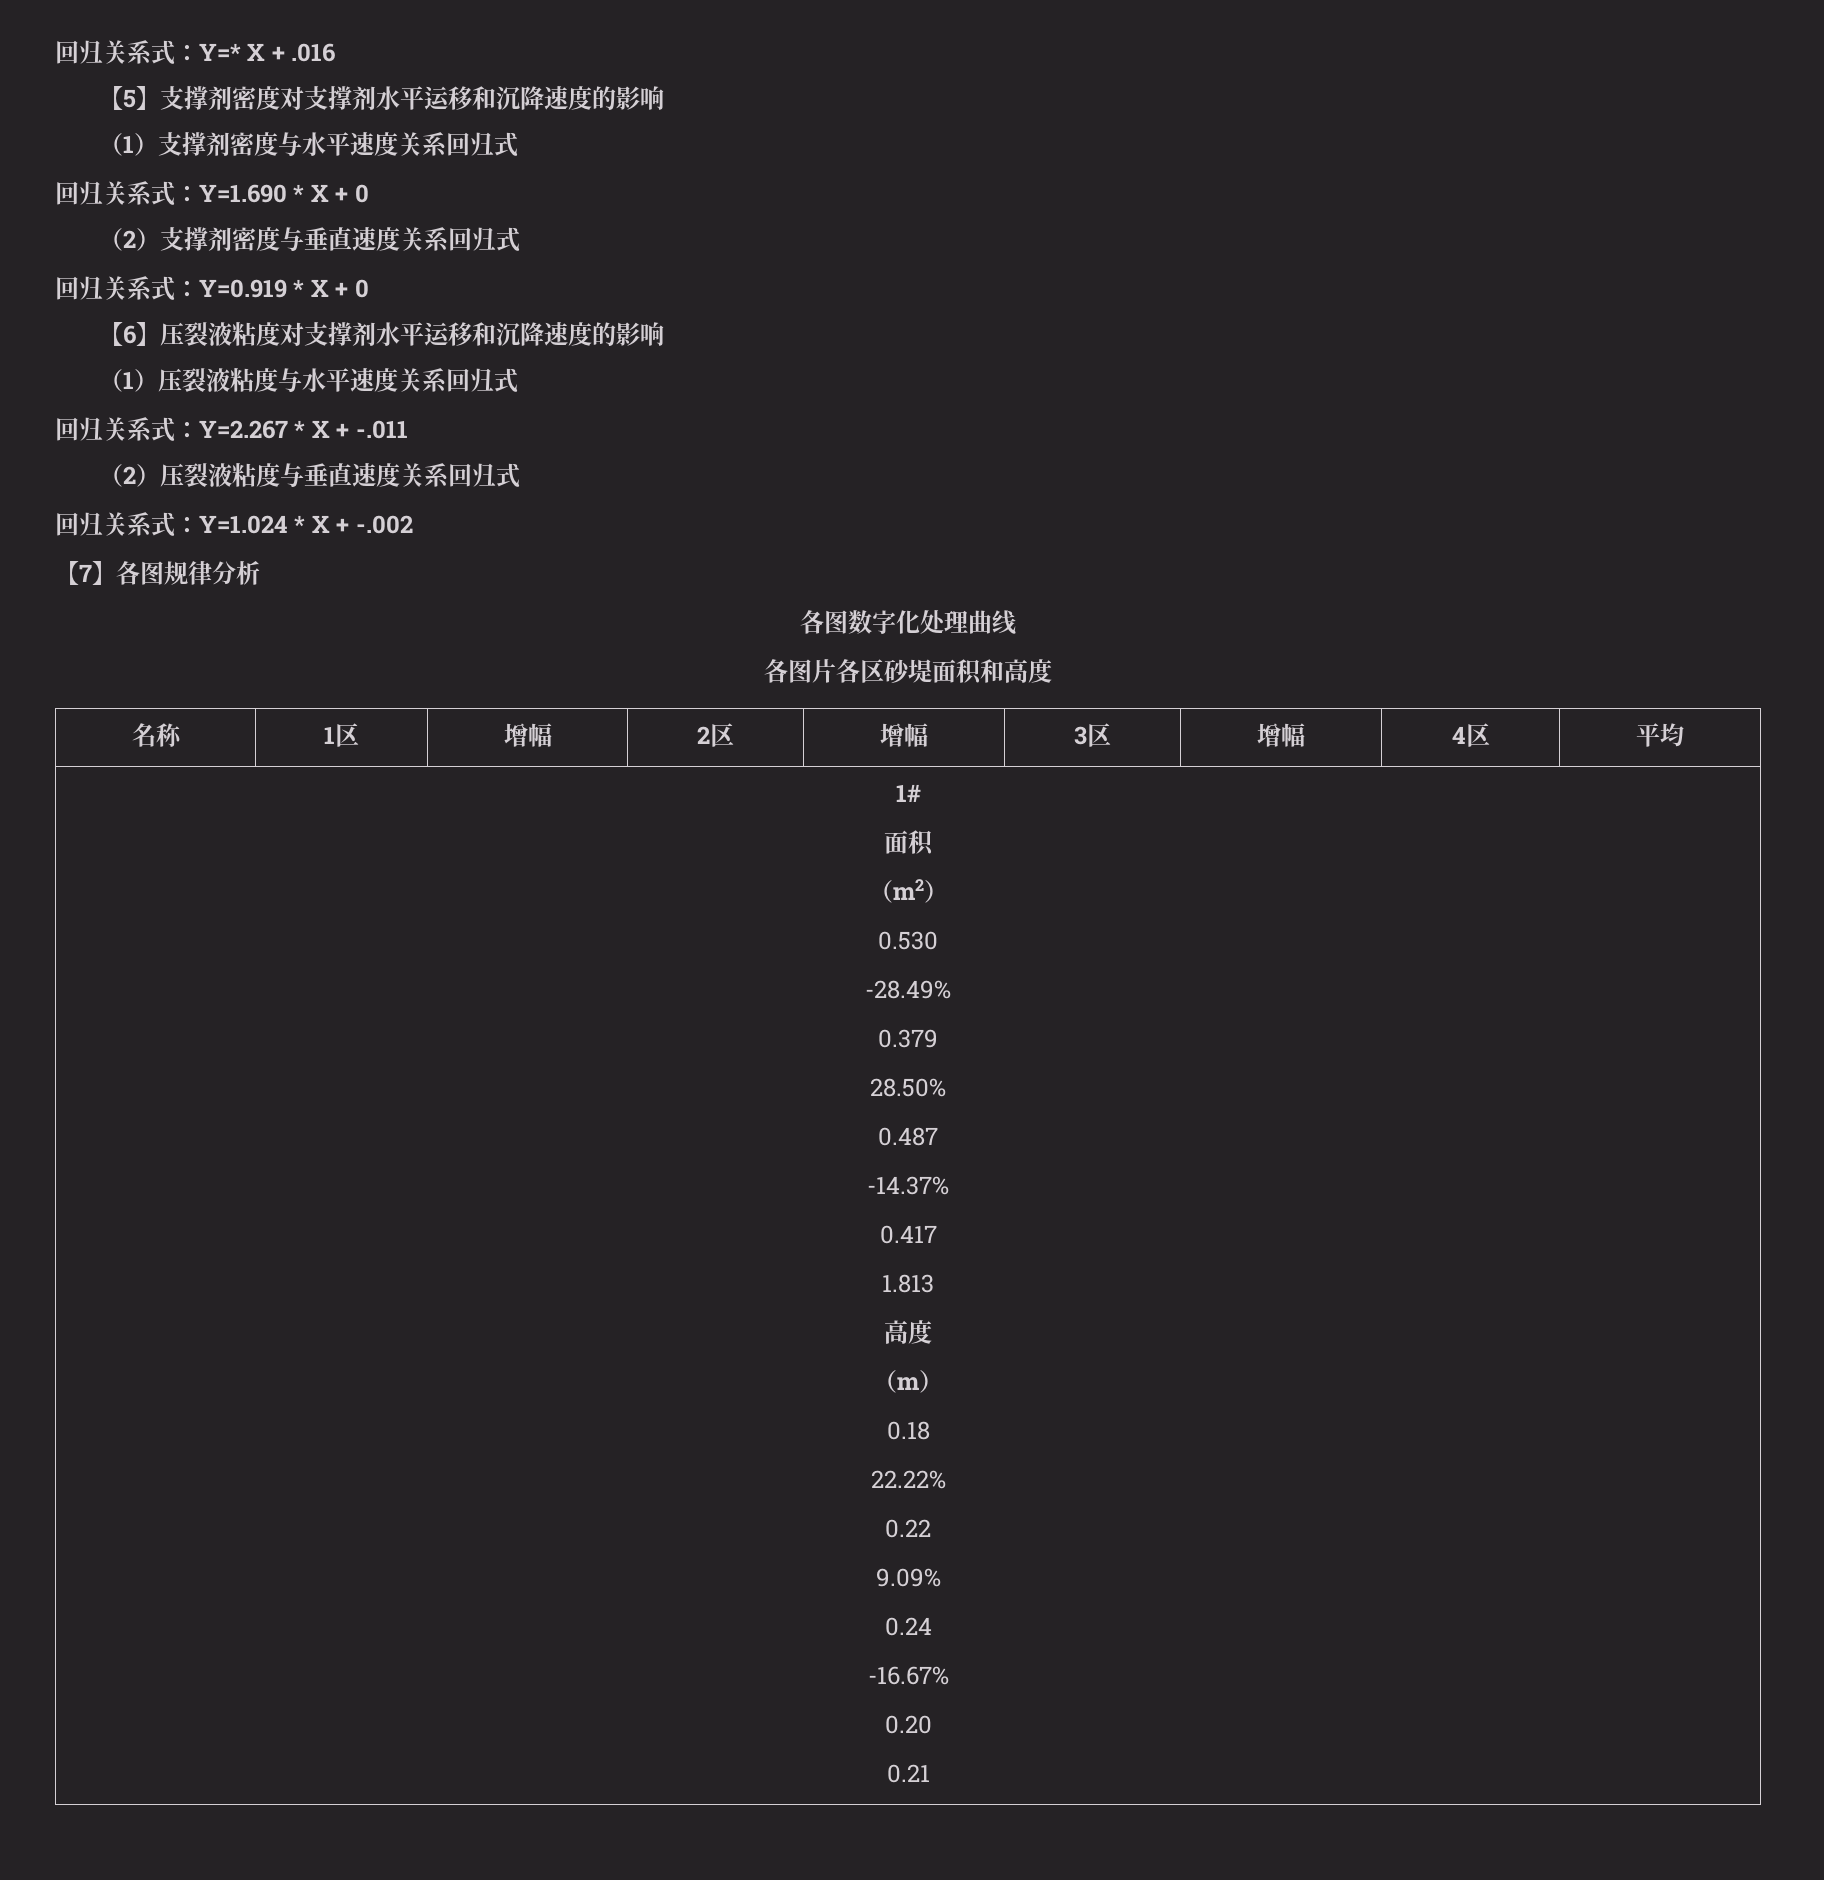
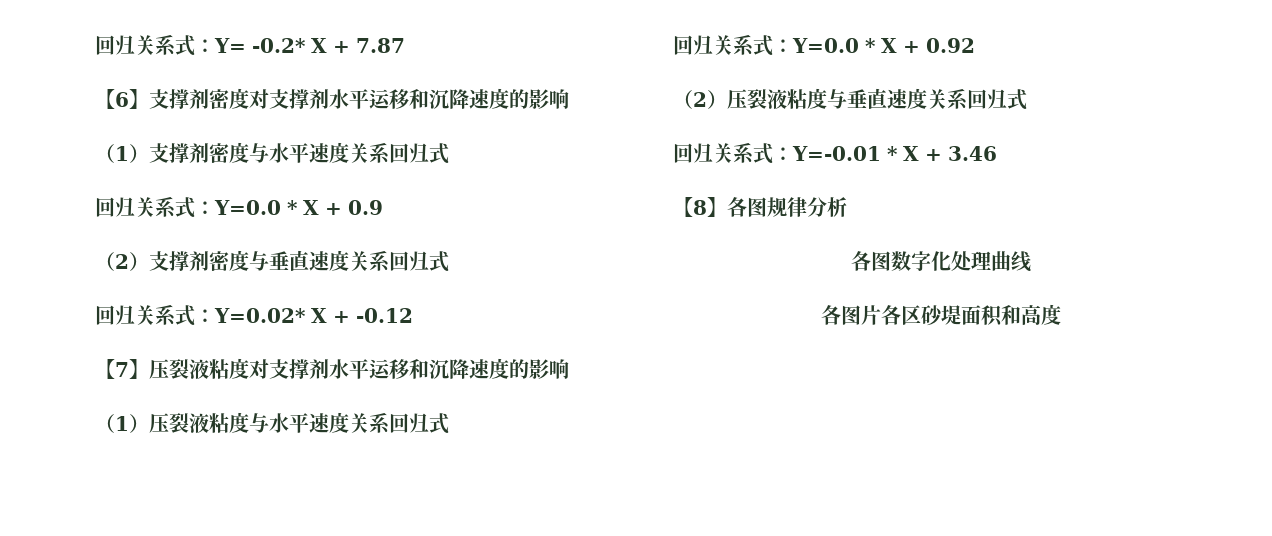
[55,40,336,65] [98,86,136,110] 回归关系式：Y=* X + .016 // 【5 -> [95,34,405,56] [95,89,129,109] 回归关系式：Y= -0.2* X + 7.87 // 【6
[199,184,369,203] Y=1.690 * X + 0 -> [214,200,383,215] Y=0.0 * X + 0.9
[199,279,369,298] [98,322,136,346] Y=0.919 * X + 0 // 【6 -> [214,308,413,323] [95,359,129,379] Y=0.02* X + -0.12 // 【7
[199,420,408,439] Y=2.267 * X + -.011 -> [792,38,975,53] Y=0.0 * X + 0.92
[199,515,413,534] [55,561,92,585] Y=1.024 * X + -.002 // 【7 -> [792,146,997,161] [673,197,707,217] Y=-0.01 * X + 3.46 // 【8
[131,723,182,747] [324,723,359,747] [503,723,552,747] [697,723,734,747] [880,723,928,747] [1074,723,1111,747] [1257,723,1305,747] [1451,723,1490,747] [1636,723,1684,747] [895,784,921,802] [884,830,934,856] [868,879,948,903] [878,931,938,950] [865,980,951,999] [878,1029,938,1048] [870,1078,946,1097] [878,1127,938,1146] [867,1176,949,1195] [879,1225,937,1244] [882,1274,934,1293] [884,1320,932,1344] [873,1370,943,1393] [886,1421,930,1440] [870,1470,946,1489] [885,1519,931,1538] [875,1568,941,1587] [884,1617,932,1636] [867,1666,949,1685] [884,1715,932,1734] [886,1764,930,1783] // 名称 | 1区 | 增幅 | 2区 | 增幅 | 3区 | 增幅 | 4区 | 平均 // 1# // 面积 // （m2） // 0.530 // -28.49% // 0.379 // 28.50% // 0.487 // -14.37% // 0.417 // 1.813 // 高度 // （m） // 0.18 // 22.22% // 0.22 // 9.09% // 0.24 // -16.67% // 0.20 // 0.21 -> (1061, 314) none

